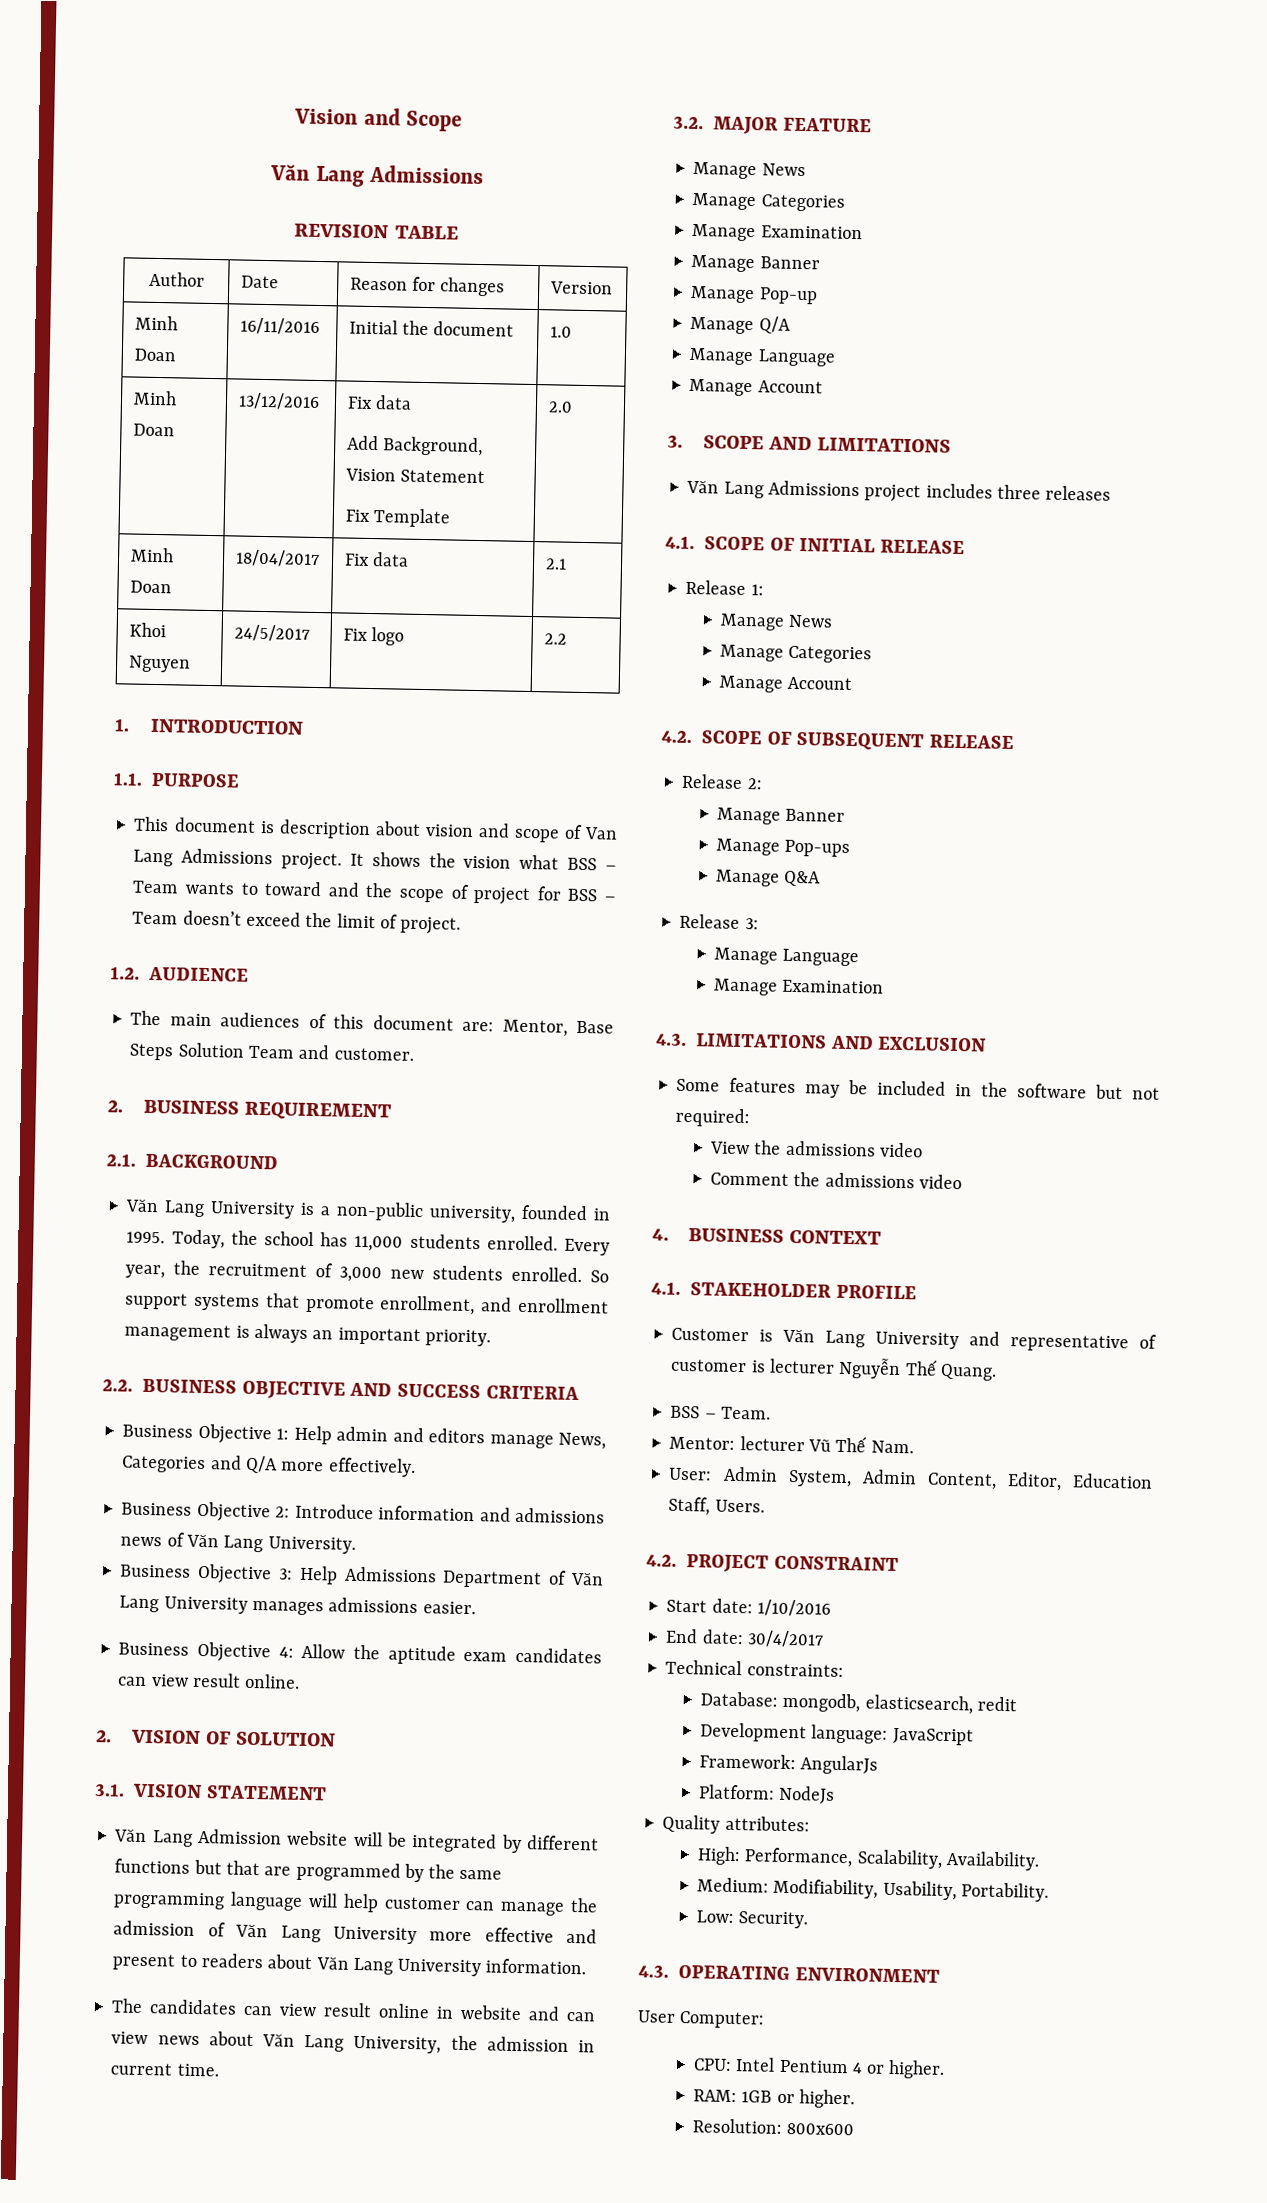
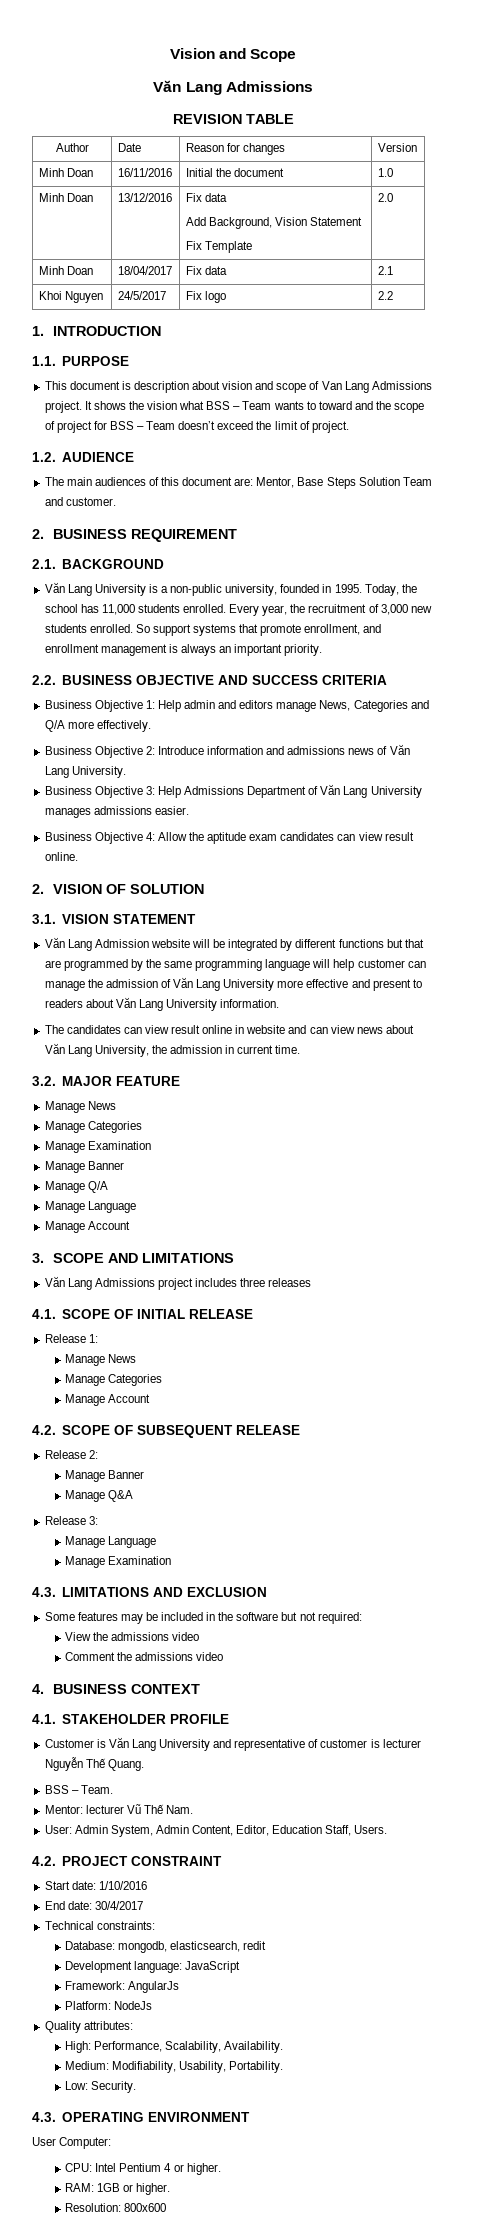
[690,285,818,305] // Manage Pop-up -> (124, 1165) none
[716,838,851,858] // Manage Pop-ups -> (145, 1474) none

